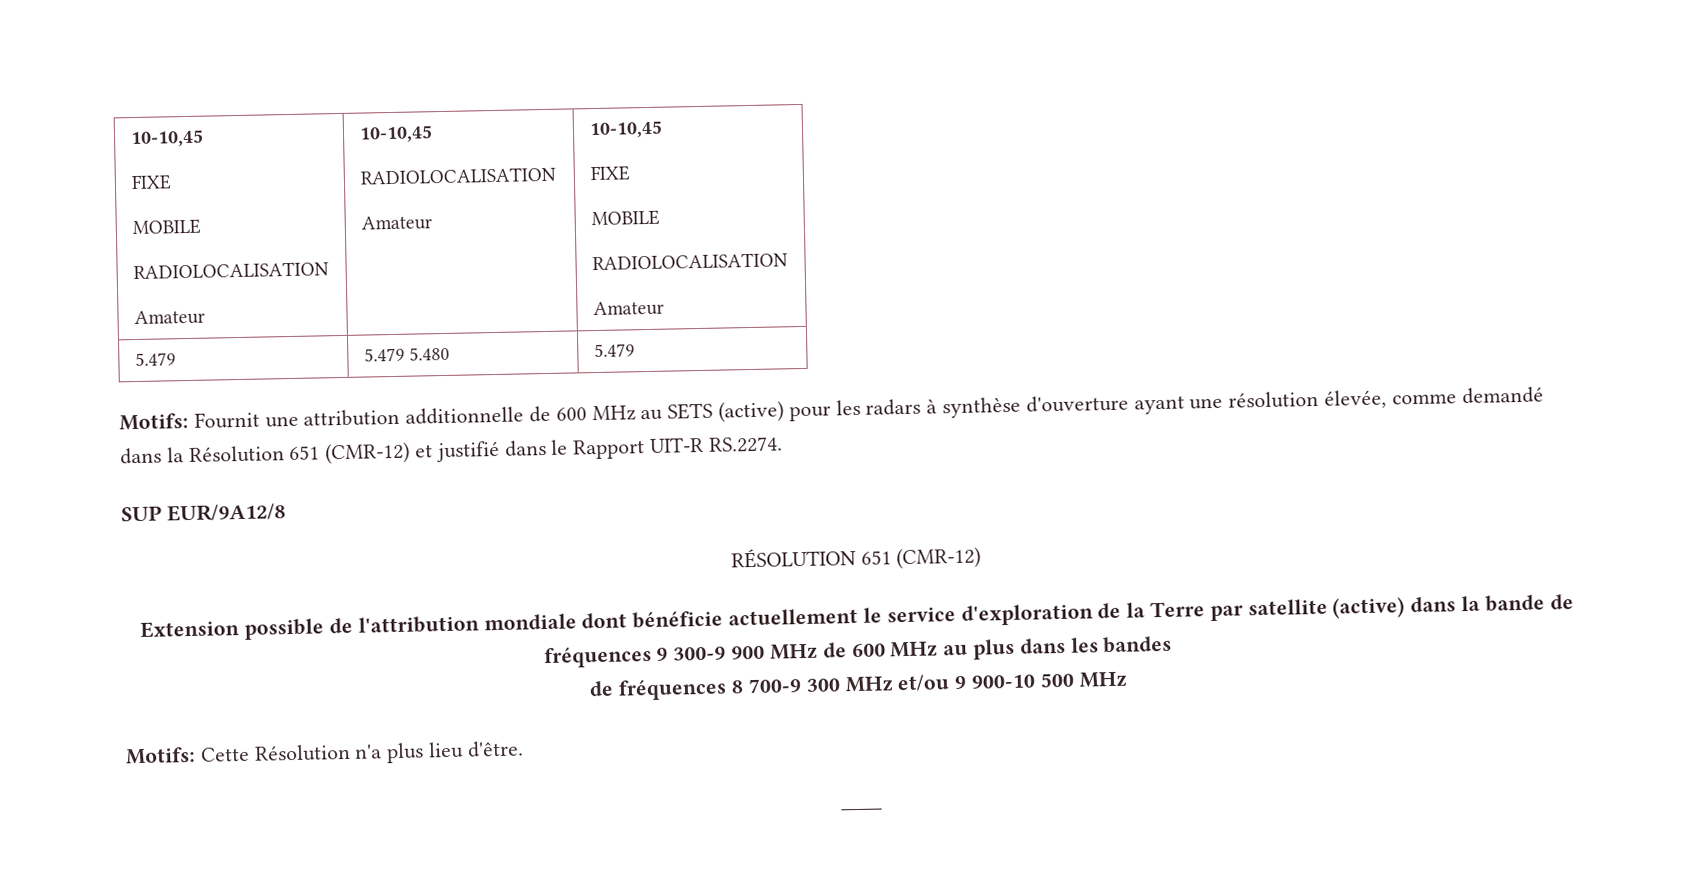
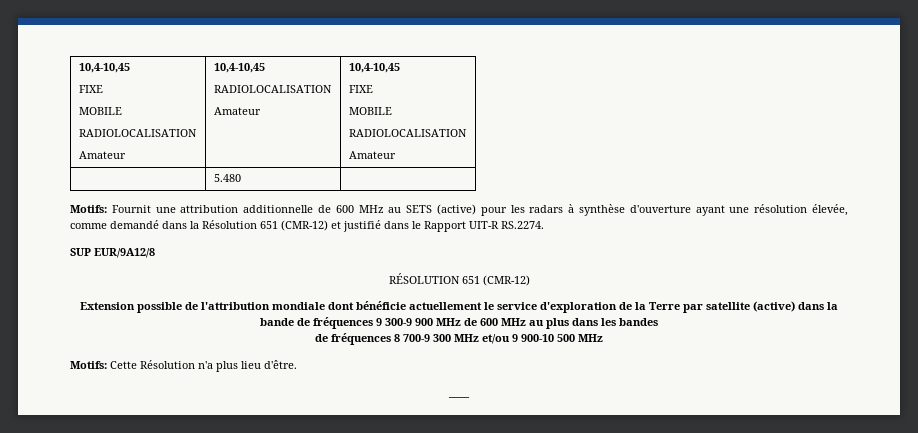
[129,129,204,148] 10-10,45 -> [78,63,130,73] 10,4-10,45
[358,125,433,143] [359,166,556,185] [360,215,432,231] [588,120,663,139] 10-10,45 // RADIOLOCALISATION // Amateur | 10-10,45 -> [213,63,265,73] [213,85,332,93] [213,107,261,115] [348,63,400,73] 10,4-10,45 // RADIOLOCALISATION // Amateur | 10,4-10,45
[134,352,176,367] [363,347,405,362] 5.479 | 5.479 -> (396, 155) |
[593,343,635,358] 5.479 -> (241, 178) none

